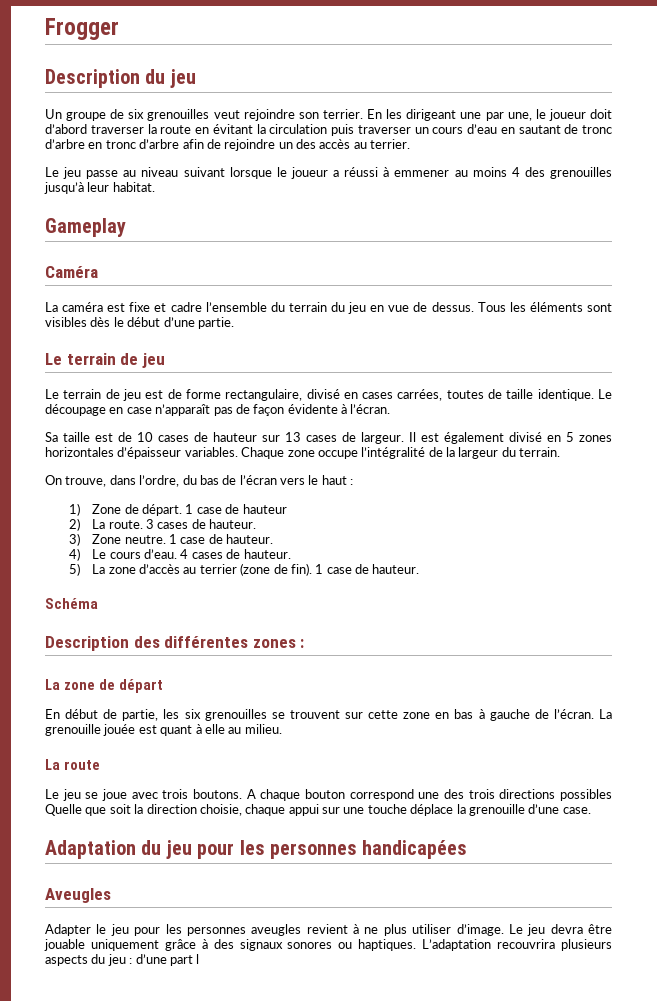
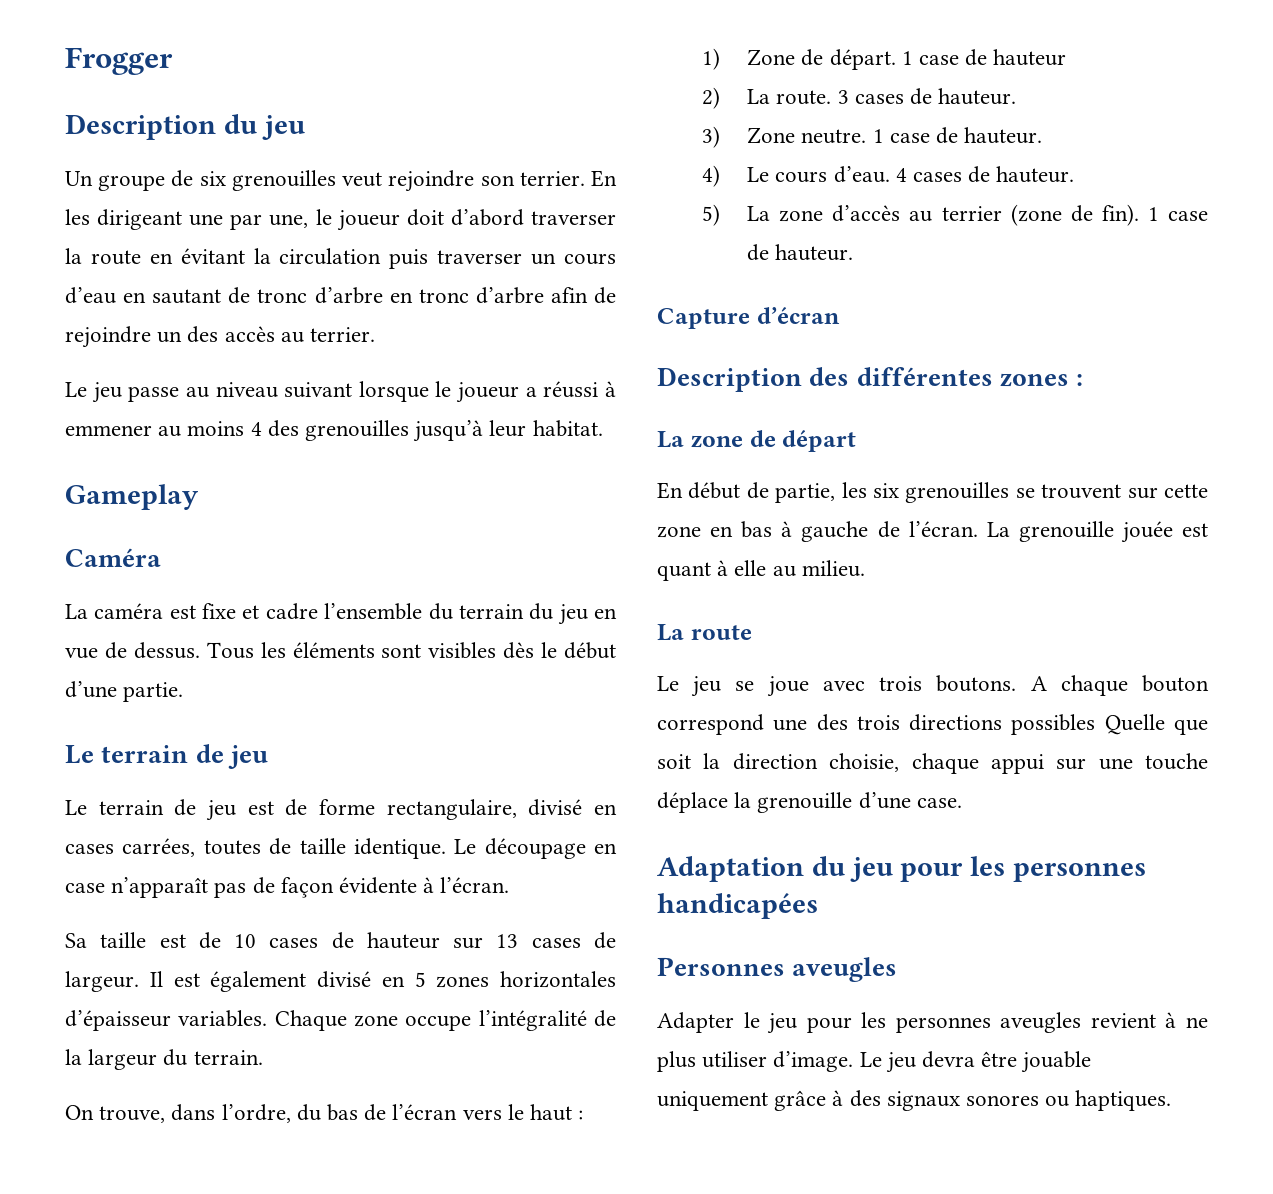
[45,598,98,609] Schéma -> [657,307,840,329] Capture d’écran
[45,888,111,903] Aveugles -> [657,957,898,982] Personnes aveugles
[422,939,613,951] [45,954,200,966] L’adaptation recouvrira plusieurs aspects du jeu : d’une part l -> (1172, 1100) none

